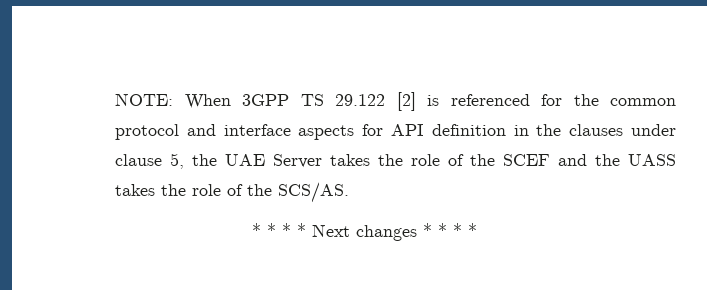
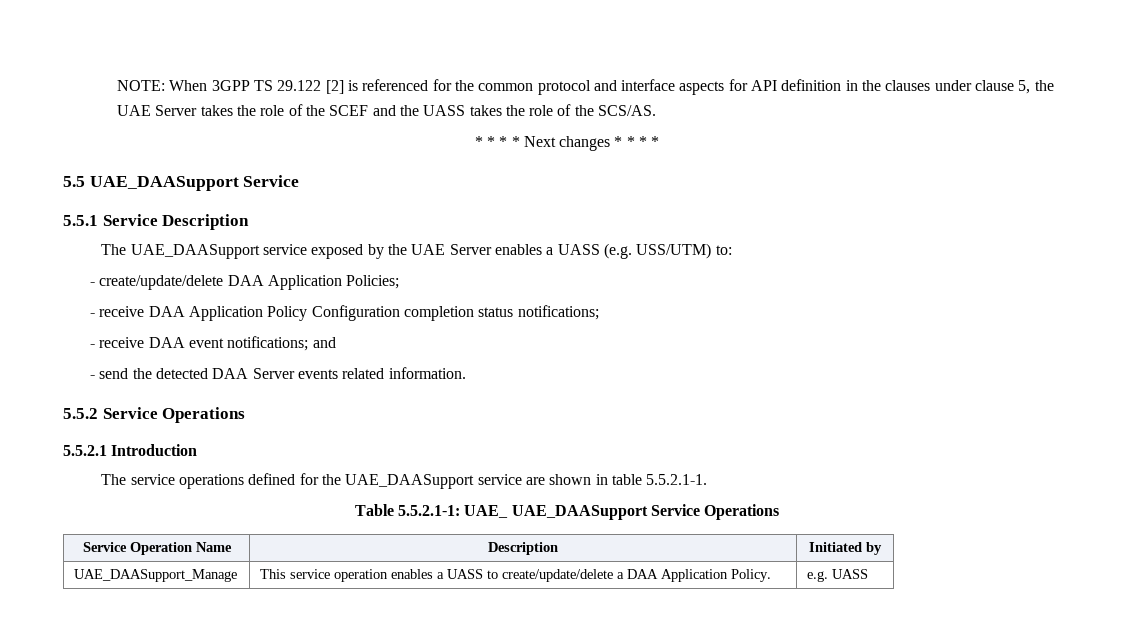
(477, 230) none -> [63,175,300,191] [63,214,250,230] [101,243,732,259] [89,275,400,290] [89,305,599,321] [89,336,336,351] [89,367,466,379] [63,407,246,423] [63,444,198,456] [101,473,708,489] [354,504,780,520] [82,542,232,555] [488,542,558,555] [809,542,882,555] [74,569,238,582] [260,569,772,582] [807,569,869,582] // 5.5 UAE_DAASupport Service // 5.5.1 Service Description // The UAE_DAASupport service exposed by the UAE Server enables a UASS (e.g. USS/UTM) to: // - create/update/delete DAA Application Policies; // - receive DAA Application Policy Configuration completion status notifications; // - receive DAA event notifications; and // - send the detected DAA Server events related information. // 5.5.2 Service Operations // 5.5.2.1 Introduction // The service operations defined for the UAE_DAASupport service are shown in table 5.5.2.1-1. // Table 5.5.2.1-1: UAE_ UAE_DAASupport Service Operations // Service Operation Name | Description | Initiated by // UAE_DAASupport_Manage | This service operation enables a UASS to create/update/delete a DAA Application Policy. | e.g. UASS

